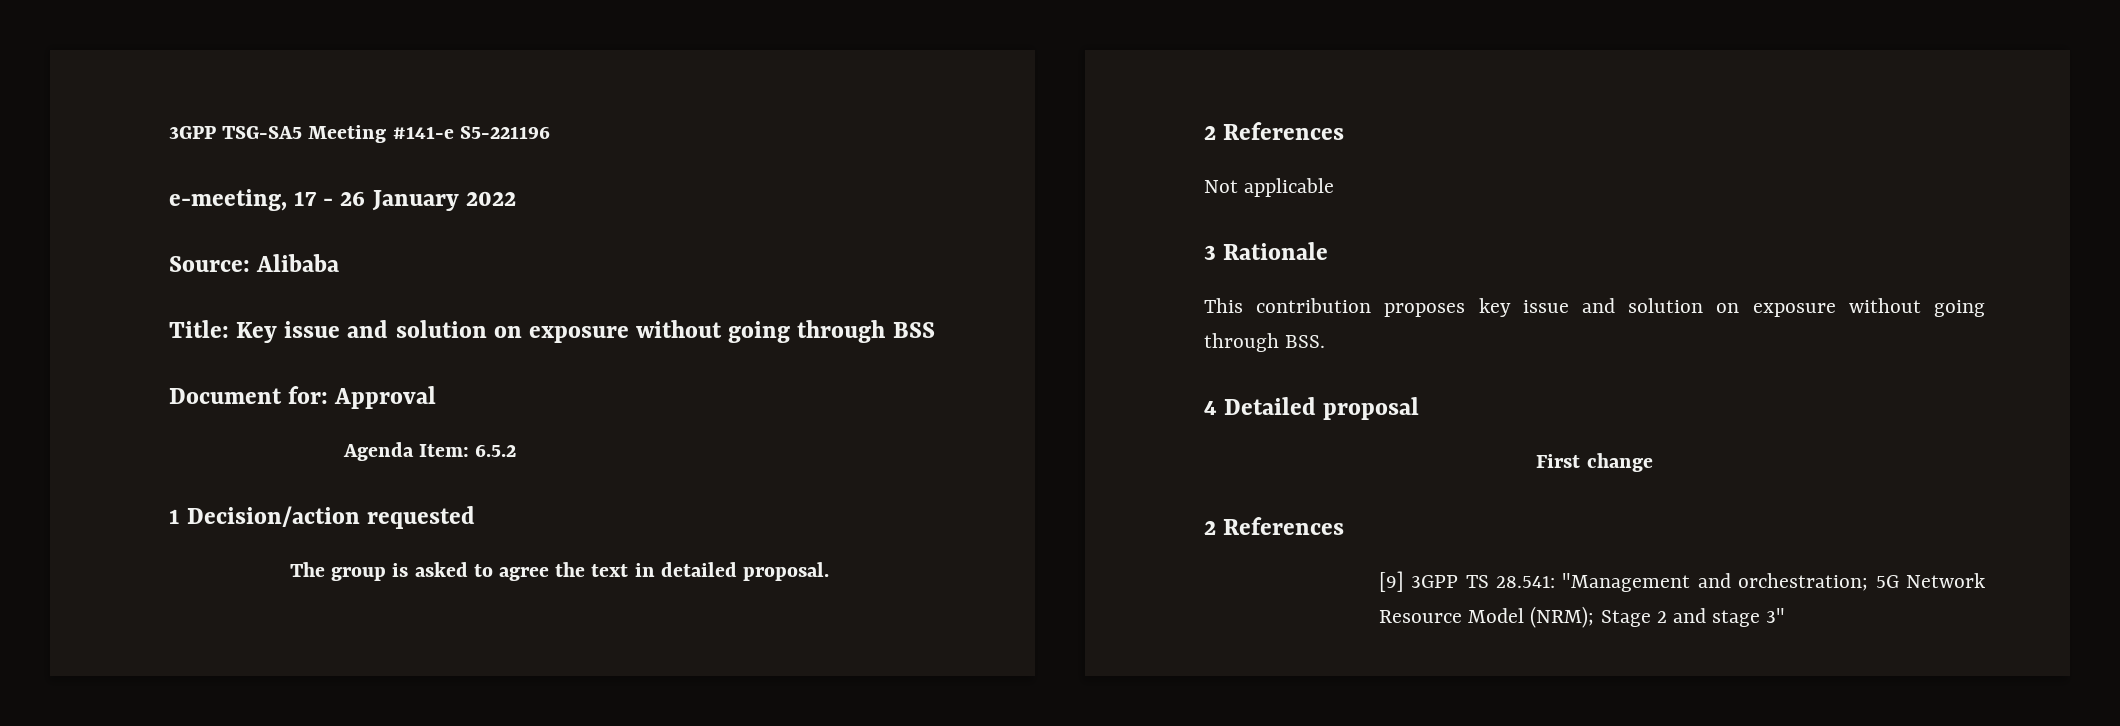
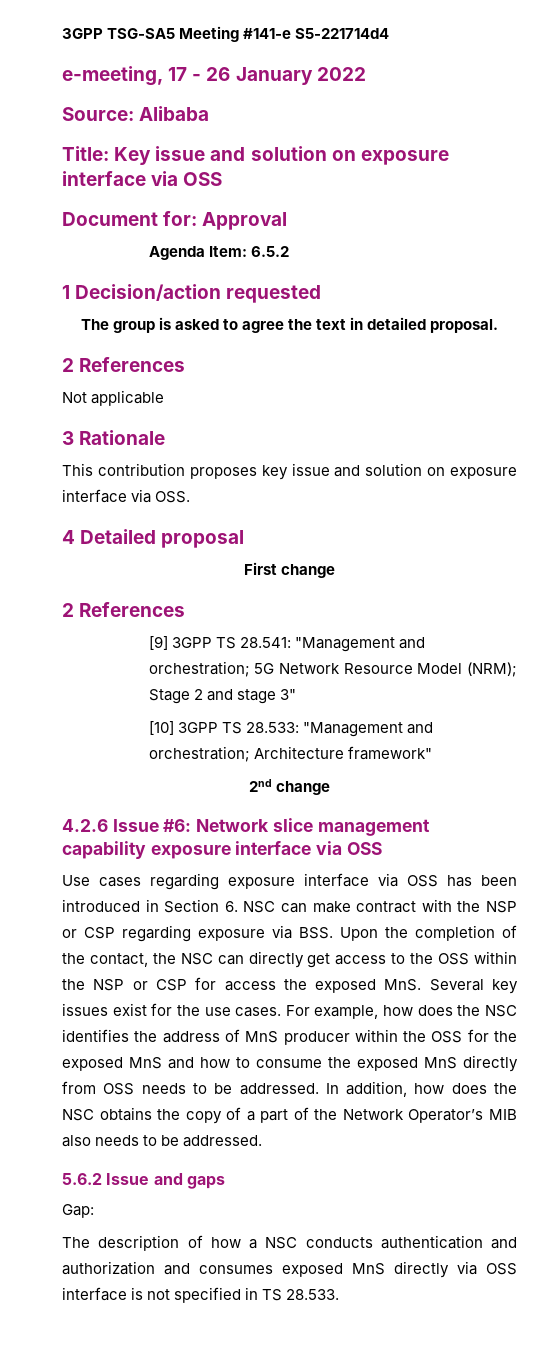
[459,126,550,139] S5-221196 -> [295,28,390,39] S5-221714d4
[636,320,935,343] without going through BSS -> [62,171,223,186] interface via OSS
[1848,298,1985,317] [1204,333,1326,352] without going through BSS. -> [62,489,191,503] interface via OSS.
(1786, 615) none -> [148,721,433,737] [148,746,432,762] [248,779,331,795] [62,818,430,836] [62,841,382,859] [62,873,517,890] [62,899,517,913] [62,925,517,942] [62,951,518,968] [62,977,518,994] [62,1003,517,1019] [62,1029,517,1045] [62,1055,518,1072] [62,1081,517,1097] [62,1107,517,1124] [62,1135,263,1147] [62,1173,225,1189] [62,1204,94,1218] [62,1235,517,1251] [62,1261,517,1278] [62,1287,340,1303] // [10] 3GPP TS 28.533: "Management and orchestration; Architecture framework" // 2nd change // 4.2.6 Issue #6: Network slice management capability exposure interface via OSS // Use cases regarding exposure interface via OSS has been introduced in Section 6. NSC can make contract with the NSP or CSP regarding exposure via BSS. Upon the completion of the contact, the NSC can directly get access to the OSS within the NSP or CSP for access the exposed MnS. Several key issues exist for the use cases. For example, how does the NSC identifies the address of MnS producer within the OSS for the exposed MnS and how to consume the exposed MnS directly from OSS needs to be addressed. In addition, how does the NSC obtains the copy of a part of the Network Operator’s MIB also needs to be addressed. // 5.6.2 Issue and gaps // Gap: // The description of how a NSC conducts authentication and authorization and consumes exposed MnS directly via OSS interface is not specified in TS 28.533.

